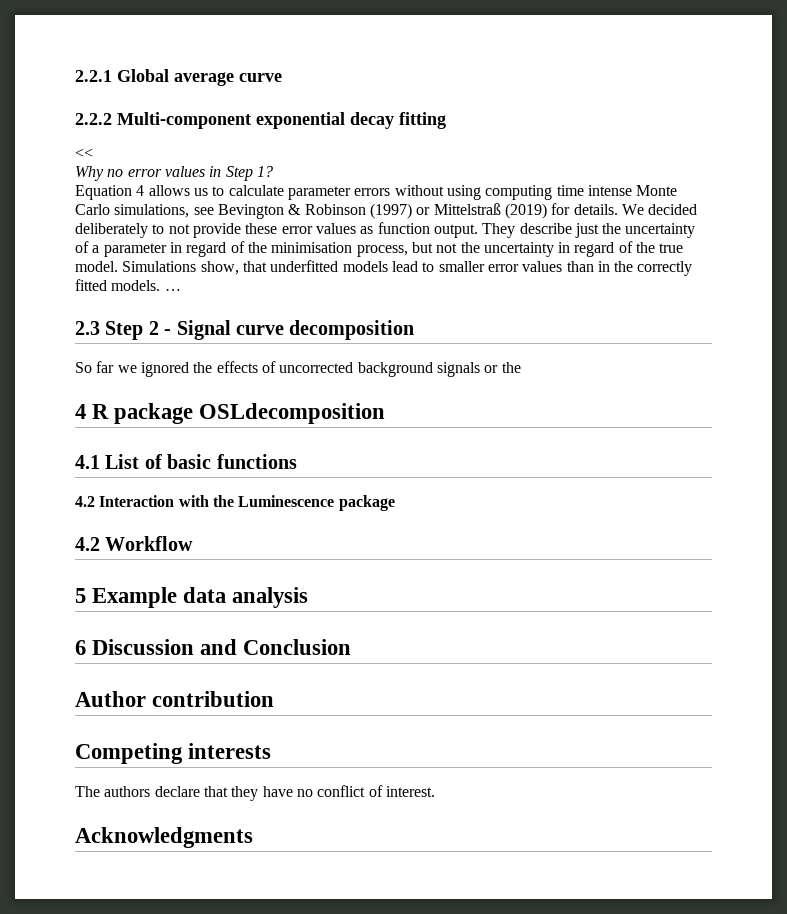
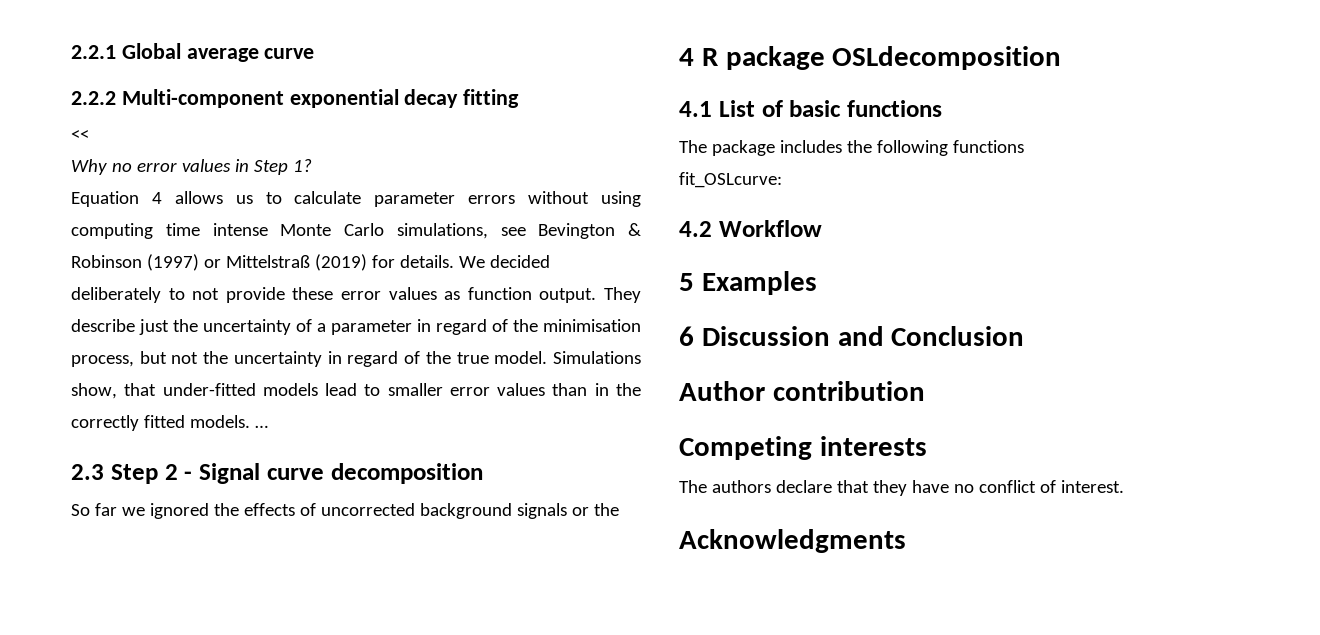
[270,260,339,272] underfitted -> [162,383,256,396] under-fitted
[75,495,395,511] 4.2 Interaction with the Luminescence package -> [679,140,1024,156] [679,172,782,188] The package includes the following functions // fit_OSLcurve:
[92,587,309,608] Example data analysis -> [701,271,817,295] Examples

